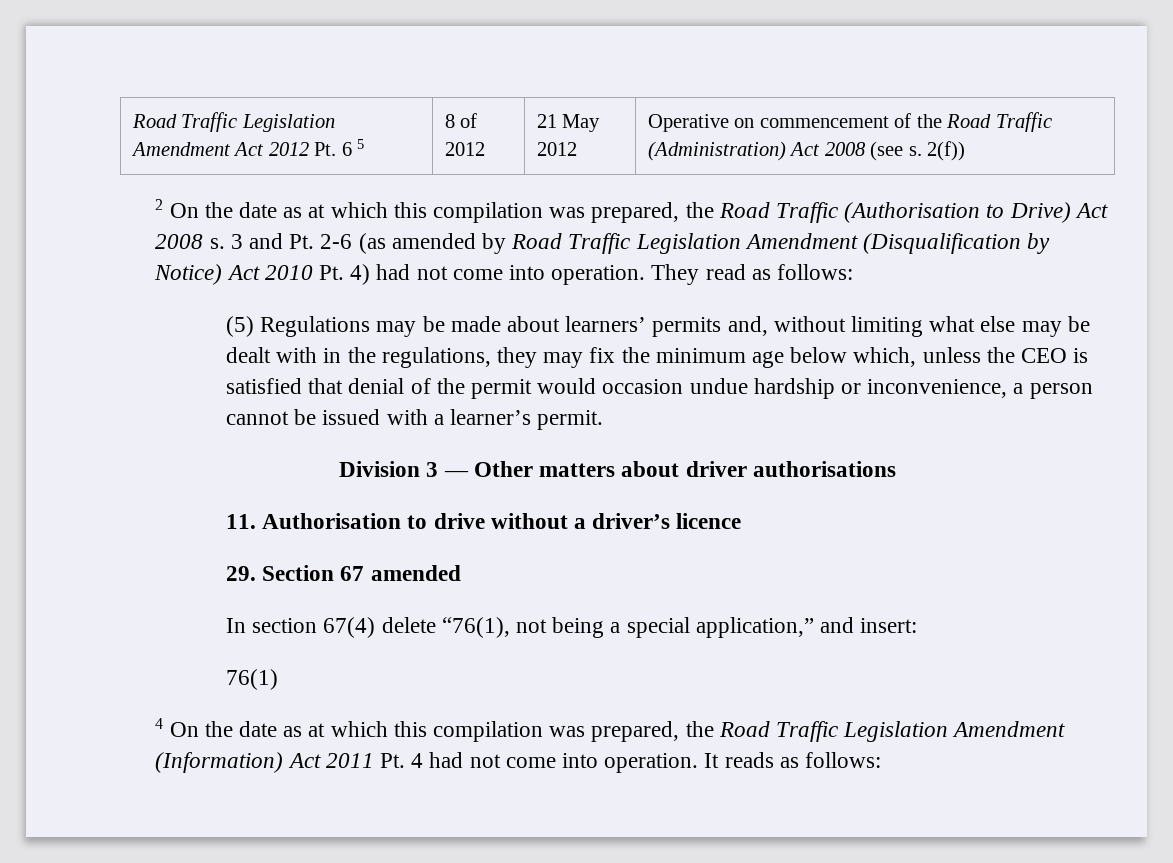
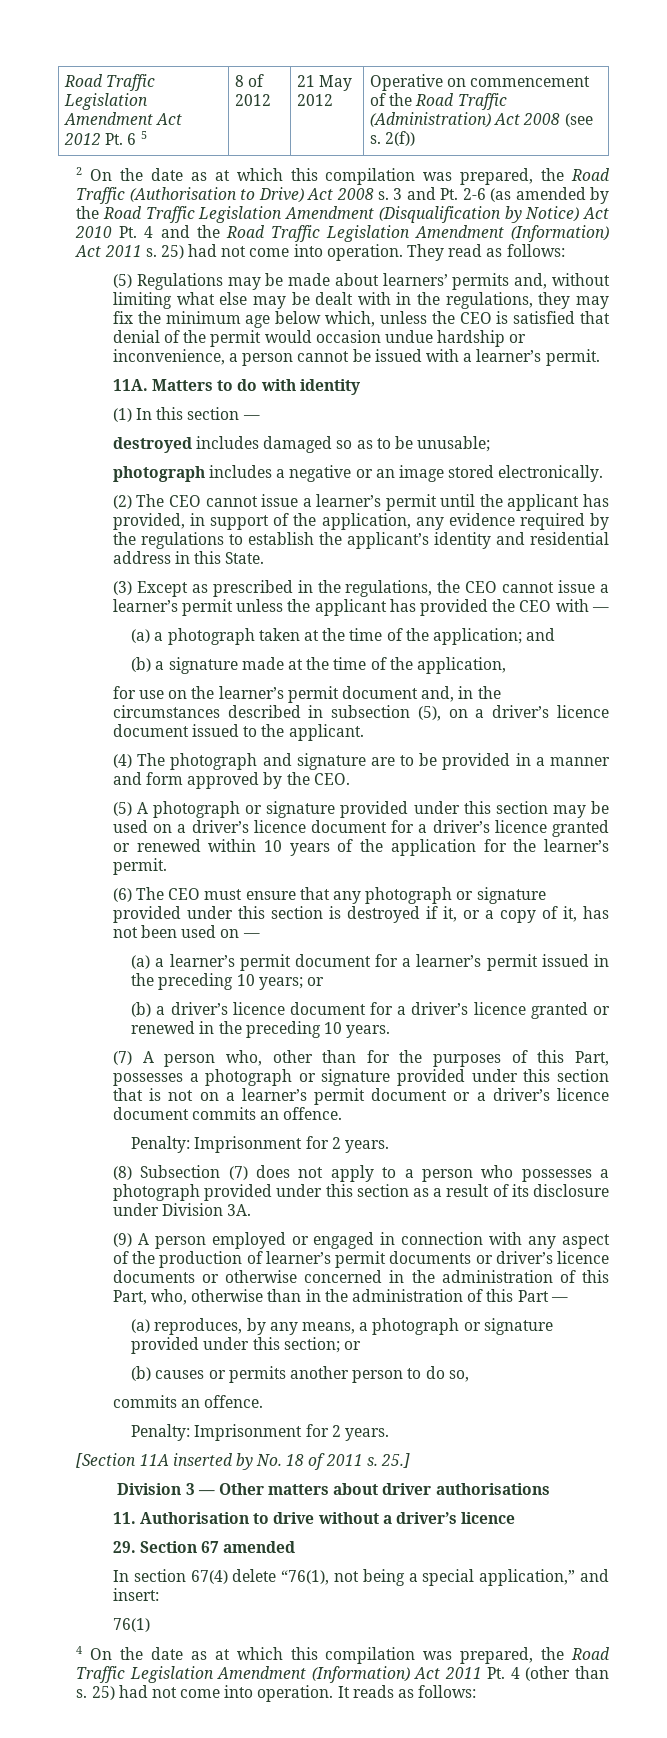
(506, 243) none -> [76,206,100,219] the
[350,264,371,285] 4) -> [144,225,609,242] [75,245,184,259] 4 and the Road Traffic Legislation Amendment (Information) Act 2011 s. 25)
(604, 420) none -> [112,379,360,395] [112,407,260,422] [112,436,491,453] [112,465,604,482] [112,494,609,511] [112,513,609,530] [112,532,609,549] [112,551,265,564] [112,580,610,597] [112,599,609,616] [131,628,556,645] [131,657,506,674] [112,686,501,703] [112,705,609,721] [112,724,364,741] [112,753,610,770] [112,772,350,789] [112,801,609,818] [112,820,609,837] [112,839,609,856] [112,858,167,875] [112,887,546,904] [112,906,609,923] [112,925,260,938] [131,954,609,971] [131,973,324,990] [131,1002,610,1019] [131,1021,391,1038] [112,1050,609,1067] [112,1069,609,1086] [112,1088,609,1105] [112,1107,343,1120] [131,1136,389,1153] [112,1165,610,1182] [112,1184,609,1201] [112,1203,252,1216] [112,1232,610,1249] [112,1251,609,1268] [112,1270,609,1283] [112,1289,568,1305] [131,1318,553,1335] [131,1337,361,1354] [131,1366,469,1383] [112,1395,264,1408] [131,1424,389,1441] [76,1453,410,1470] // 11A. Matters to do with identity // (1) In this section — // destroyed includes damaged so as to be unusable; // photograph includes a negative or an image stored electronically. // (2) The CEO cannot issue a learner’s permit until the applicant has provided, in support of the application, any evidence required by the regulations to establish the applicant’s identity and residential address in this State. // (3) Except as prescribed in the regulations, the CEO cannot issue a learner’s permit unless the applicant has provided the CEO with — // (a) a photograph taken at the time of the application; and // (b) a signature made at the time of the application, // for use on the learner’s permit document and, in the circumstances described in subsection (5), on a driver’s licence document issued to the applicant. // (4) The photograph and signature are to be provided in a manner and form approved by the CEO. // (5) A photograph or signature provided under this section may be used on a driver’s licence document for a driver’s licence granted or renewed within 10 years of the application for the learner’s permit. // (6) The CEO must ensure that any photograph or signature provided under this section is destroyed if it, or a copy of it, has not been used on — // (a) a learner’s permit document for a learner’s permit issued in the preceding 10 years; or // (b) a driver’s licence document for a driver’s licence granted or renewed in the preceding 10 years. // (7) A person who, other than for the purposes of this Part, possesses a photograph or signature provided under this section that is not on a learner’s permit document or a driver’s licence document commits an offence. // Penalty: Imprisonment for 2 years. // (8) Subsection (7) does not apply to a person who possesses a photograph provided under this section as a result of its disclosure under Division 3A. // (9) A person employed or engaged in connection with any aspect of the production of learner’s permit documents or driver’s licence documents or otherwise concerned in the administration of this Part, who, otherwise than in the administration of this Part — // (a) reproduces, by any means, a photograph or signature provided under this section; or // (b) causes or permits another person to do so, // commits an offence. // Penalty: Imprisonment for 2 years. // [Section 11A inserted by No. 18 of 2011 s. 25.]
(424, 760) none -> [525,1666,609,1681] [76,1686,115,1700] (other than s. 25)

